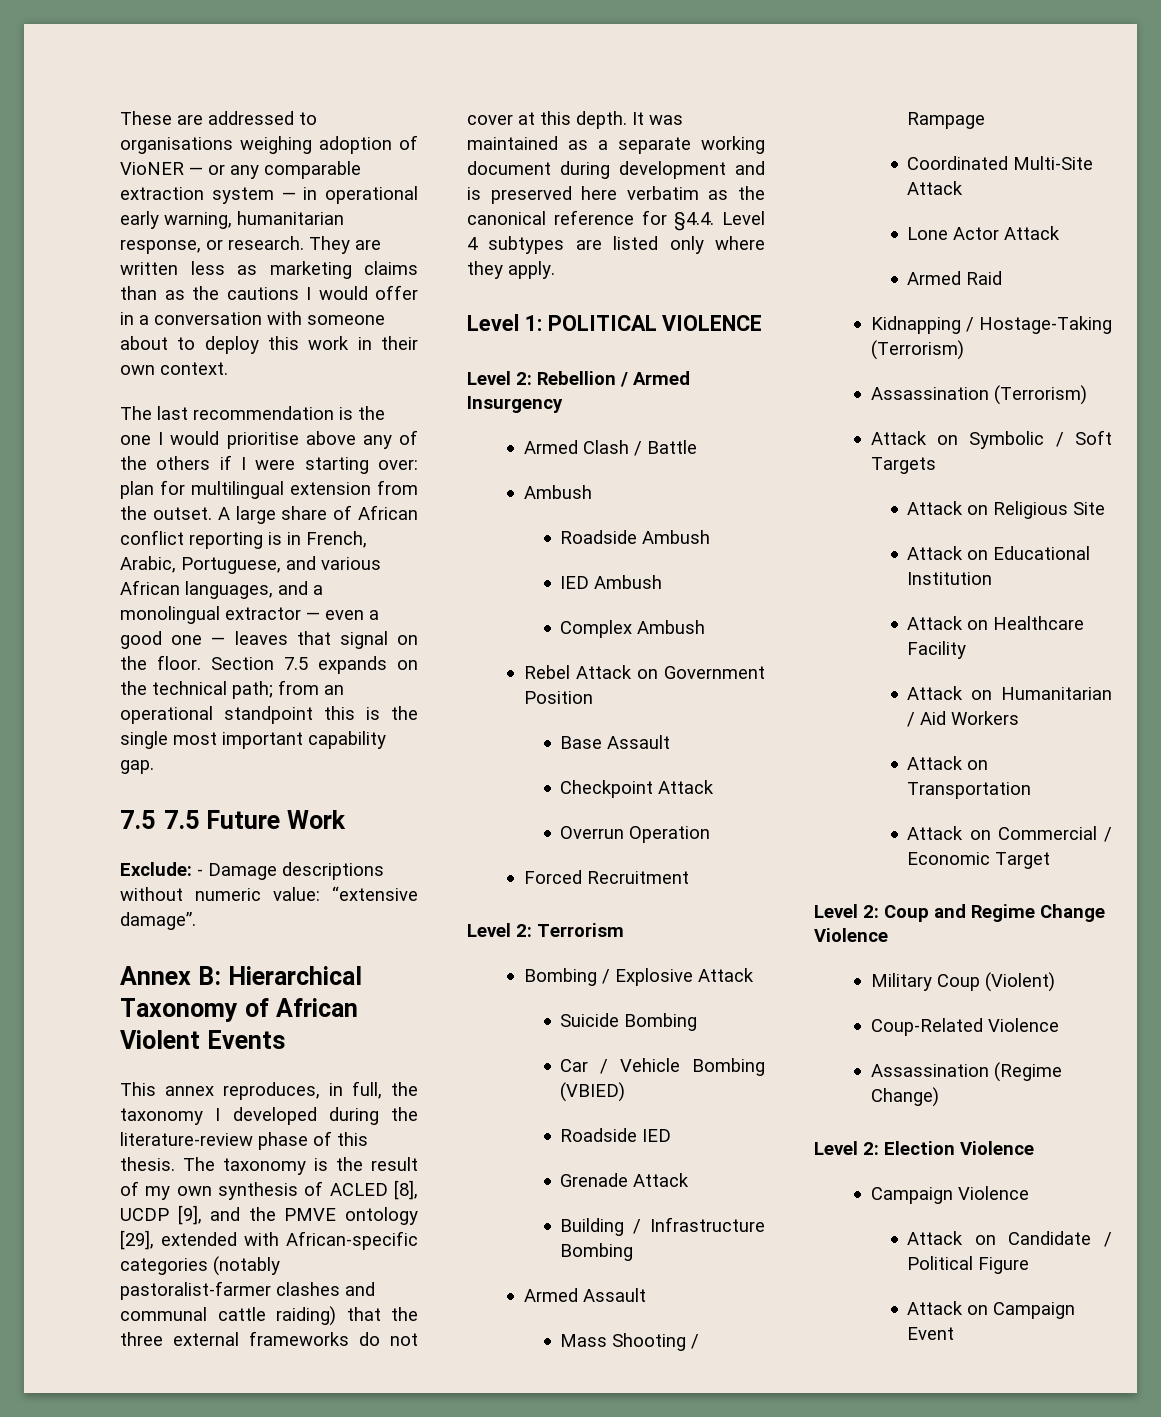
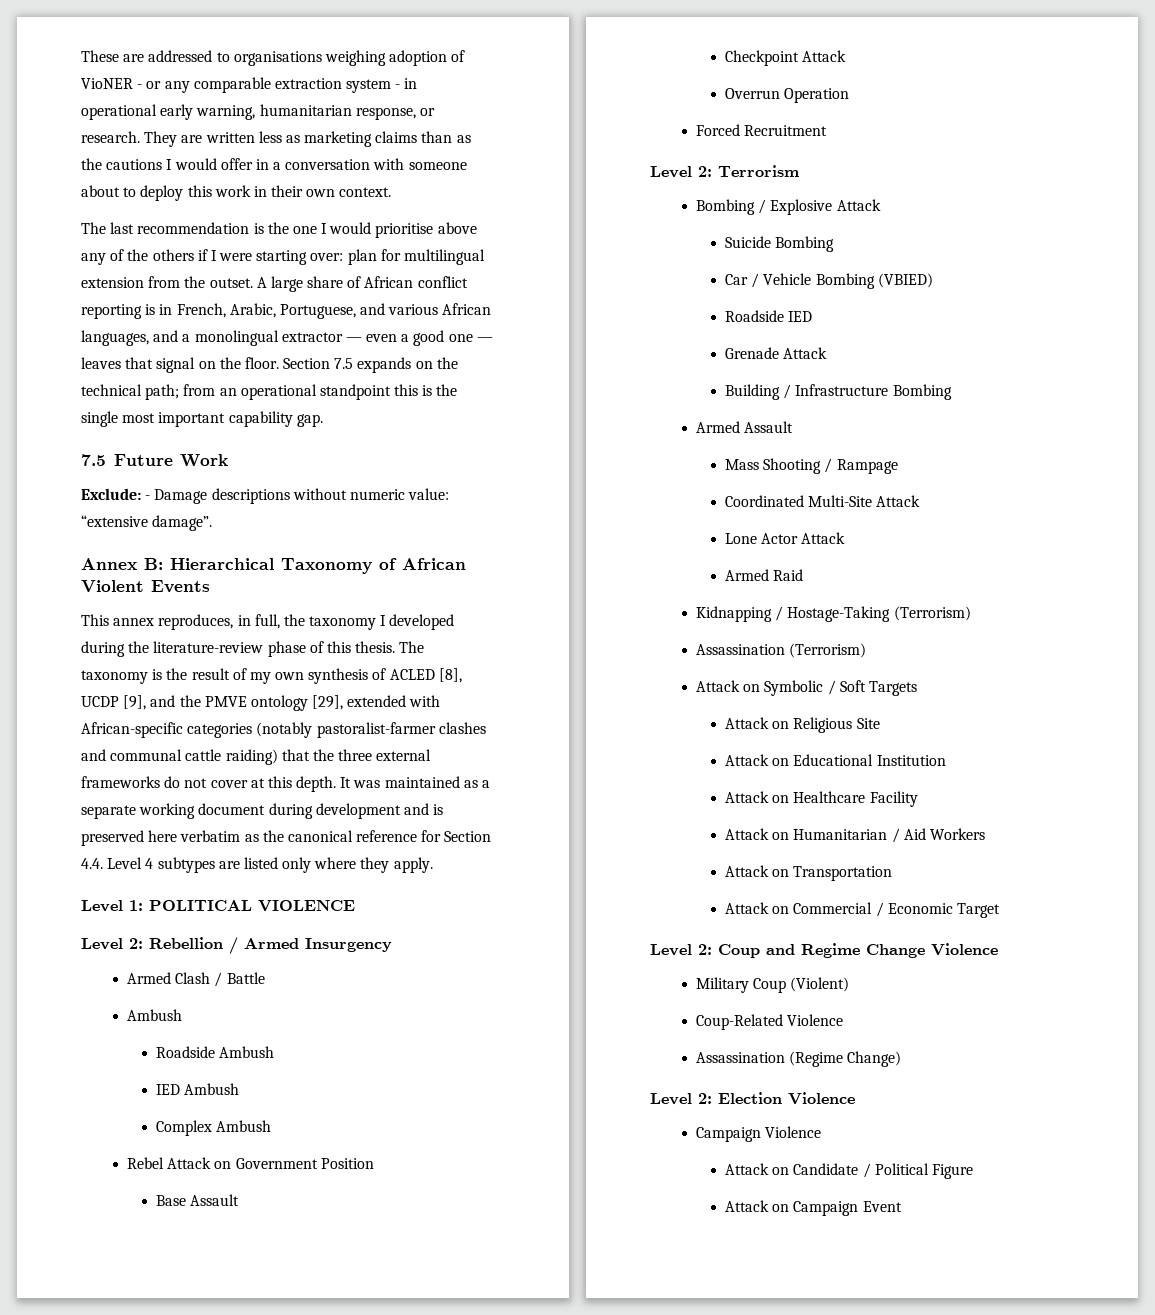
[189,167,203,175] — -> [137,84,143,89] -
[281,192,296,200] — -> [395,84,401,89] -
[164,810,200,829] 7.5 -> (106, 460) none
[674,212,715,231] §4.4. -> [444,831,492,842] [81,858,103,869] Section 4.4.

